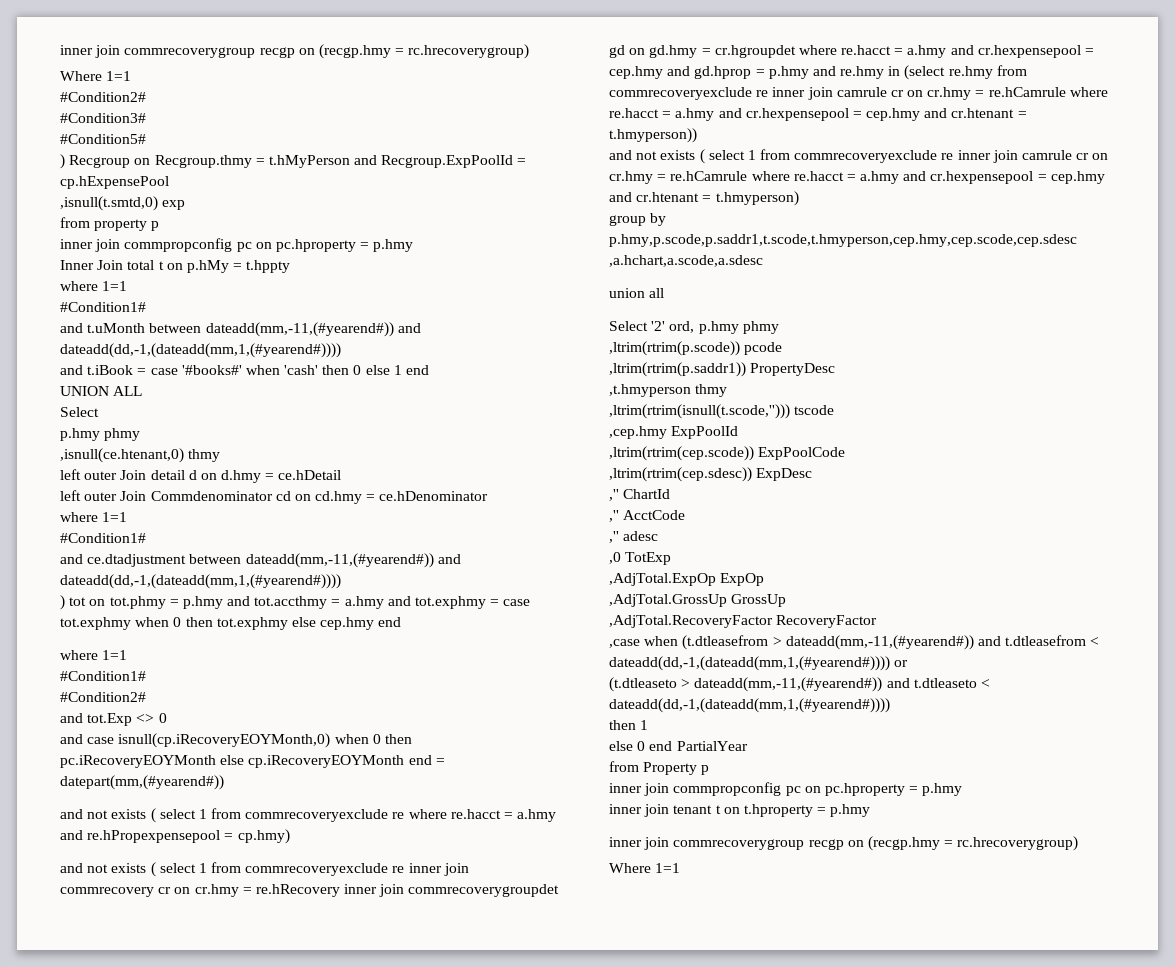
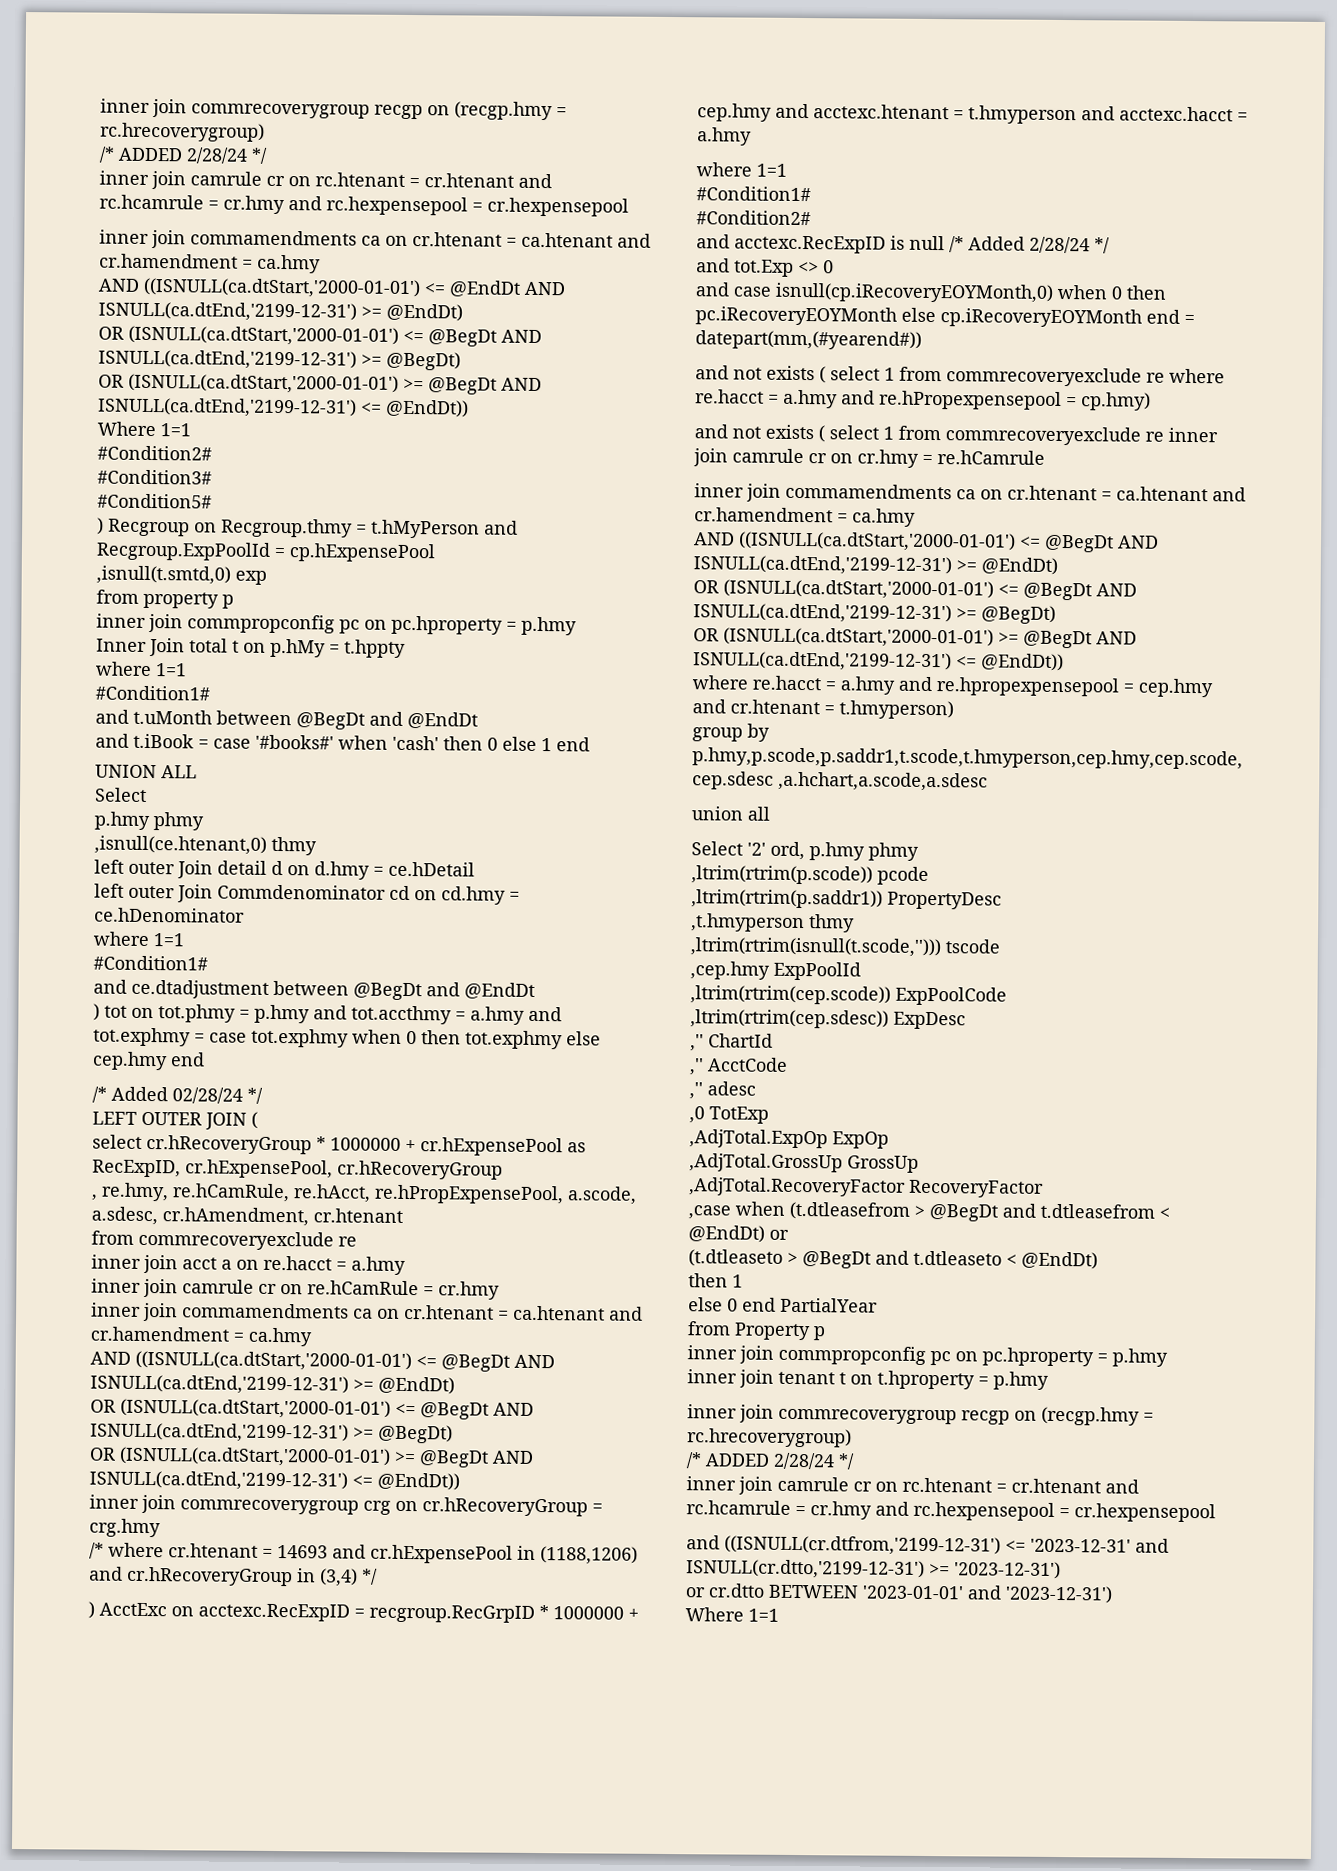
[60,44,530,59] inner join commrecoverygroup recgp on (recgp.hmy = rc.hrecoverygroup) -> [100,98,567,121] [100,122,265,142] [99,146,268,164] [99,170,552,190] [99,194,629,217] [99,229,651,249] [99,253,321,274] [98,277,566,299] [98,301,463,322] [98,325,542,347] [98,349,461,371] [98,373,542,395] [97,397,469,418] inner join commrecoverygroup recgp on (recgp.hmy = rc.hrecoverygroup) // /* ADDED 2/28/24 */ // inner join camrule cr on rc.htenant = cr.htenant and rc.hcamrule = cr.hmy and rc.hexpensepool = cr.hexpensepool // inner join commamendments ca on cr.htenant = ca.htenant and cr.hamendment = ca.hmy // AND ((ISNULL(ca.dtStart,'2000-01-01') <= @EndDt AND ISNULL(ca.dtEnd,'2199-12-31') >= @EndDt) // OR (ISNULL(ca.dtStart,'2000-01-01') <= @BegDt AND ISNULL(ca.dtEnd,'2199-12-31') >= @BegDt) // OR (ISNULL(ca.dtStart,'2000-01-01') >= @BegDt AND ISNULL(ca.dtEnd,'2199-12-31') <= @EndDt))
[205,322,421,337] [60,343,341,358] dateadd(mm,-11,(#yearend#)) and dateadd(dd,-1,(dateadd(mm,1,(#yearend#)))) -> [296,711,478,730] @BegDt and @EndDt
[245,553,461,568] [60,574,341,589] dateadd(mm,-11,(#yearend#)) and dateadd(dd,-1,(dateadd(mm,1,(#yearend#)))) -> [353,982,535,1001] @BegDt and @EndDt
[60,650,128,660] [60,671,146,681] [60,692,146,702] where 1=1 // #Condition1# // #Condition2# -> [92,1086,263,1104] [92,1111,258,1130] [92,1134,586,1157] [92,1159,503,1180] [91,1182,637,1205] [91,1206,403,1227] [91,1230,357,1251] [91,1254,406,1275] [91,1278,500,1300] [91,1302,643,1322] [90,1326,312,1347] [90,1350,555,1372] [90,1374,455,1395] [90,1398,534,1420] [90,1422,453,1444] [89,1446,534,1468] [89,1470,460,1491] [89,1494,603,1517] [89,1518,161,1538] [89,1542,638,1565] [89,1566,378,1587] [88,1601,639,1623] [697,103,1248,125] [697,127,752,146] [696,162,787,177] [696,186,811,202] [696,210,811,226] [696,234,1110,254] /* Added 02/28/24 */ // LEFT OUTER JOIN ( // select cr.hRecoveryGroup * 1000000 + cr.hExpensePool as RecExpID, cr.hExpensePool, cr.hRecoveryGroup // , re.hmy, re.hCamRule, re.hAcct, re.hPropExpensePool, a.scode, a.sdesc, cr.hAmendment, cr.htenant // from commrecoveryexclude re // inner join acct a on re.hacct = a.hmy // inner join camrule cr on re.hCamRule = cr.hmy // inner join commamendments ca on cr.htenant = ca.htenant and cr.hamendment = ca.hmy // AND ((ISNULL(ca.dtStart,'2000-01-01') <= @BegDt AND ISNULL(ca.dtEnd,'2199-12-31') >= @EndDt) // OR (ISNULL(ca.dtStart,'2000-01-01') <= @BegDt AND ISNULL(ca.dtEnd,'2199-12-31') >= @BegDt) // OR (ISNULL(ca.dtStart,'2000-01-01') >= @BegDt AND ISNULL(ca.dtEnd,'2199-12-31') <= @EndDt)) // inner join commrecoverygroup crg on cr.hRecoveryGroup = crg.hmy // /* where cr.htenant = 14693 and cr.hExpensePool in (1188,1206) and cr.hRecoveryGroup in (3,4) */ // ) AcctExc on acctexc.RecExpID = recgroup.RecGrpID * 1000000 + cep.hmy and acctexc.htenant = t.hmyperson and acctexc.hacct = a.hmy // where 1=1 // #Condition1# // #Condition2# // and acctexc.RecExpID is null /* Added 2/28/24 */
[60,884,560,897] [609,45,1095,58] [609,65,1027,80] [609,87,1108,100] [609,108,1027,121] [609,128,697,143] [609,149,1109,164] [609,171,1034,184] commrecovery cr on cr.hmy = re.hRecovery inner join commrecoverygroupdet gd on gd.hmy = cr.hgroupdet where re.hacct = a.hmy and cr.hexpensepool = cep.hmy and gd.hprop = p.hmy and re.hmy in (select re.hmy from commrecoveryexclude re inner join camrule cr on cr.hmy = re.hCamrule where re.hacct = a.hmy and cr.hexpensepool = cep.hmy and cr.htenant = t.hmyperson)) // and not exists ( select 1 from commrecoveryexclude re inner join camrule cr on cr.hmy = re.hCamrule where re.hacct = a.hmy and cr.hexpensepool -> [732,448,1045,468] [694,483,1246,502] [694,507,916,527] [693,531,1159,553] [693,555,1058,576] [693,579,1137,601] [693,603,1056,624] [693,627,1137,649] [693,651,1064,672] [692,675,1119,697] camrule cr on cr.hmy = re.hCamrule // inner join commamendments ca on cr.htenant = ca.htenant and cr.hamendment = ca.hmy // AND ((ISNULL(ca.dtStart,'2000-01-01') <= @BegDt AND ISNULL(ca.dtEnd,'2199-12-31') >= @EndDt) // OR (ISNULL(ca.dtStart,'2000-01-01') <= @BegDt AND ISNULL(ca.dtEnd,'2199-12-31') >= @BegDt) // OR (ISNULL(ca.dtStart,'2000-01-01') >= @BegDt AND ISNULL(ca.dtEnd,'2199-12-31') <= @EndDt)) // where re.hacct = a.hmy and re.hpropexpensepool
[785,635,974,650] dateadd(mm,-11,(#yearend#)) -> [929,1204,998,1222] @BegDt
[609,656,890,671] dateadd(dd,-1,(dateadd(mm,1,(#yearend#)))) -> [688,1225,765,1243] @EndDt)
[694,677,883,692] dateadd(mm,-11,(#yearend#)) -> [802,1251,871,1269] @BegDt
[609,698,890,713] dateadd(dd,-1,(dateadd(mm,1,(#yearend#)))) -> [1021,1251,1098,1270] @EndDt)
(1079, 843) none -> [686,1452,855,1470] [686,1476,1139,1495] [686,1500,1216,1523] [686,1535,1169,1556] [686,1559,1061,1580] [685,1583,1113,1604] // /* ADDED 2/28/24 */ // inner join camrule cr on rc.htenant = cr.htenant and rc.hcamrule = cr.hmy and rc.hexpensepool = cr.hexpensepool // and ((ISNULL(cr.dtfrom,'2199-12-31') <= '2023-12-31' and ISNULL(cr.dtto,'2199-12-31') >= '2023-12-31') // or cr.dtto BETWEEN '2023-01-01' and '2023-12-31')

